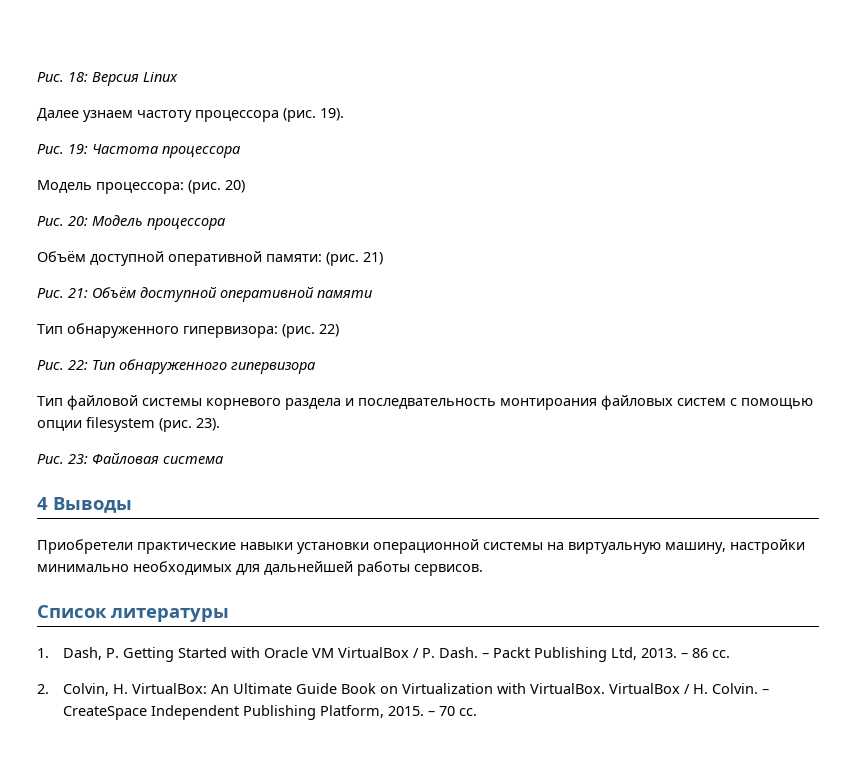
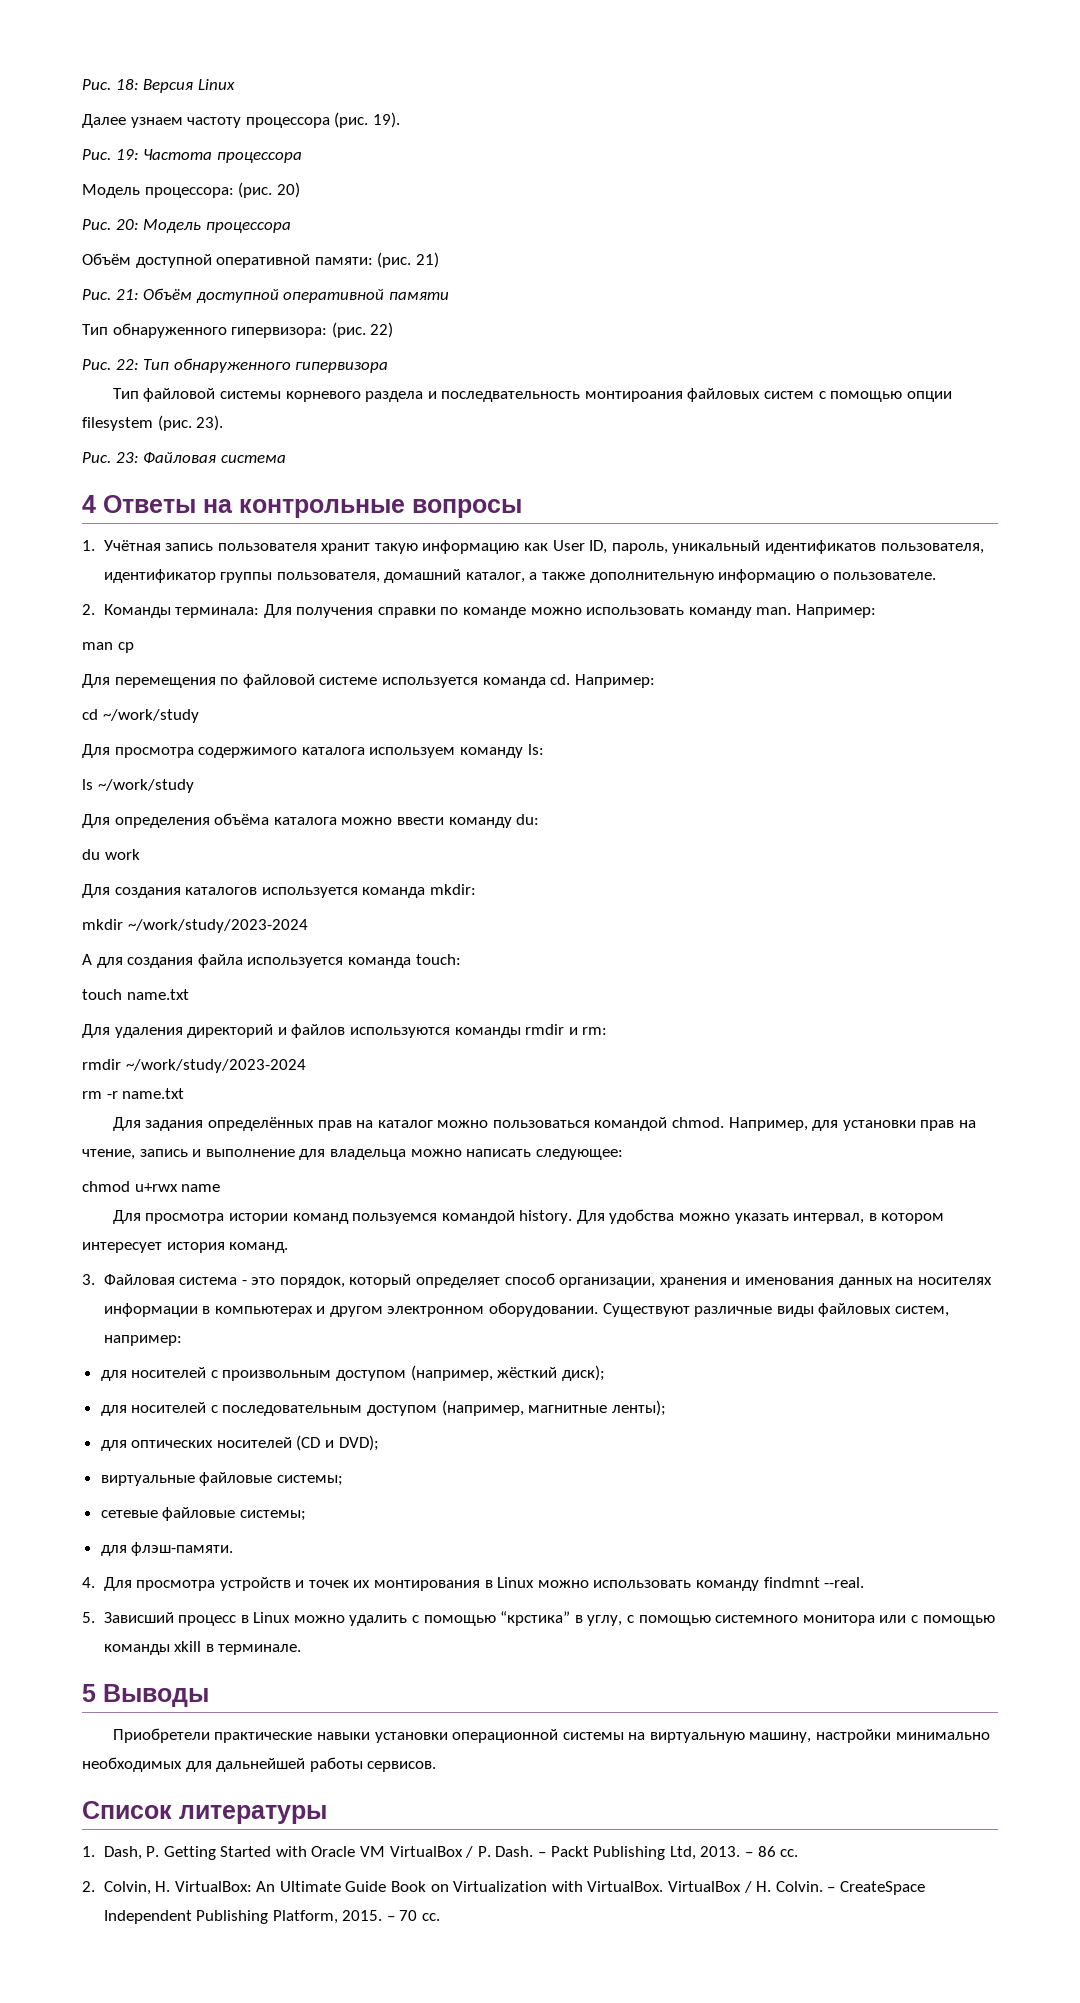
(48, 503) none -> [103,495,522,518] [82,540,984,554] [103,569,937,583] [82,604,876,618] [82,642,134,653] [82,674,655,688] [82,709,199,723] [82,744,544,758] [82,779,194,793] [82,813,540,828] [82,849,140,860] [82,884,476,898] [82,919,308,933] [82,954,461,968] [82,989,189,1000] [82,1024,608,1038] [82,1059,306,1073] [82,1088,185,1099] [112,1117,976,1131] [82,1149,623,1160] [82,1181,221,1192] [112,1209,945,1224] [82,1242,289,1253] [82,1273,992,1288] [103,1302,949,1317] [103,1335,182,1346] [100,1365,605,1381] [100,1400,666,1416] [100,1435,379,1451] [100,1472,343,1486] [100,1507,306,1521] [100,1542,234,1556] [82,1577,865,1591] [82,1611,995,1626] [103,1641,302,1655] [82,1684,96,1702] Ответы на контрольные вопросы // 1. Учётная запись пользователя хранит такую информацию как User ID, пароль, уникальный идентификатов пользователя, идентификатор группы пользователя, домашний каталог, а также дополнительную информацию о пользователе. // 2. Команды терминала: Для получения справки по команде можно использовать команду man. Например: // man cp // Для перемещения по файловой системе используется команда cd. Например: // cd ~/work/study // Для просмотра содержимого каталога используем команду ls: // ls ~/work/study // Для определения объёма каталога можно ввести команду du: // du work // Для создания каталогов используется команда mkdir: // mkdir ~/work/study/2023-2024 // А для создания файла используется команда touch: // touch name.txt // Для удаления директорий и файлов используются команды rmdir и rm: // rmdir ~/work/study/2023-2024 // rm -r name.txt // Для задания определённых прав на каталог можно пользоваться командой chmod. Например, для установки прав на чтение, запись и выполнение для владельца можно написать следующее: // chmod u+rwx name // Для просмотра истории команд пользуемся командой history. Для удобства можно указать интервал, в котором интересует история команд. // 3. Файловая система - это порядок, который определяет способ организации, хранения и именования данных на носителях информации в компьютерах и другом электронном оборудовании. Существуют различные виды файловых систем, например: // для носителей с произвольным доступом (например, жёсткий диск); // для носителей с последовательным доступом (например, магнитные ленты); // для оптических носителей (CD и DVD); // виртуальные файловые системы; // сетевые файловые системы; // для флэш-памяти. // 4. Для просмотра устройств и точек их монтирования в Linux можно использовать команду findmnt --real. // 5. Зависший процесс в Linux можно удалить с помощью “крстика” в углу, с помощью системного монитора или с помощью команды xkill в терминале. // 5

